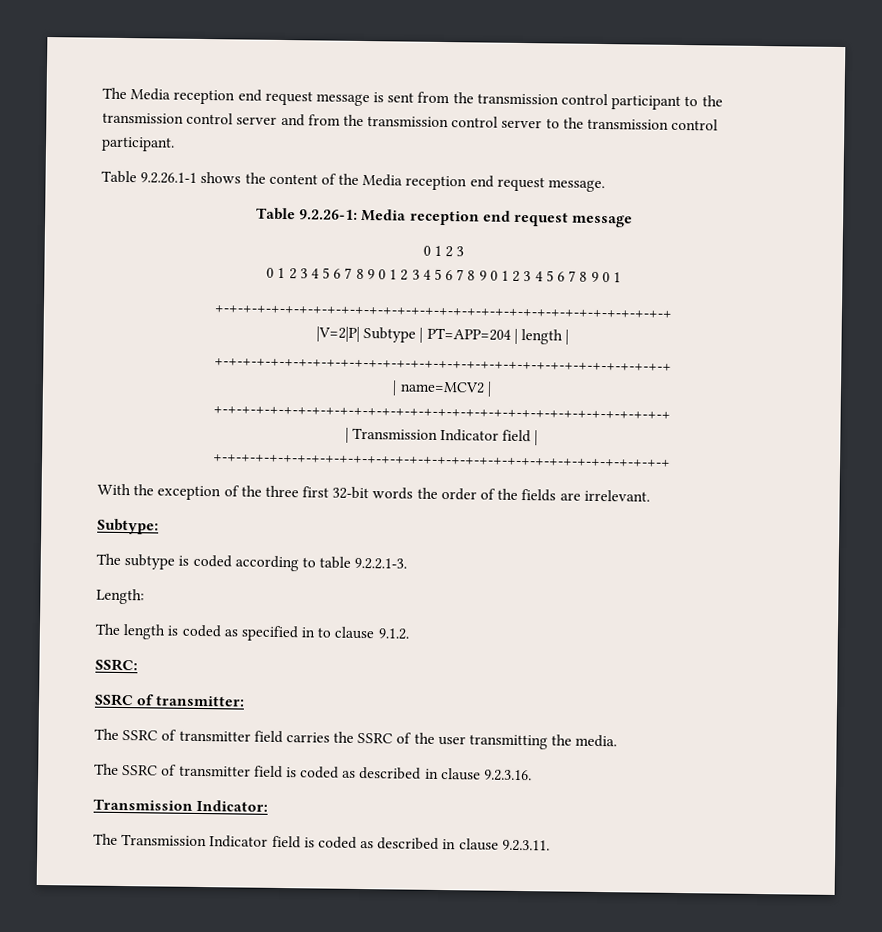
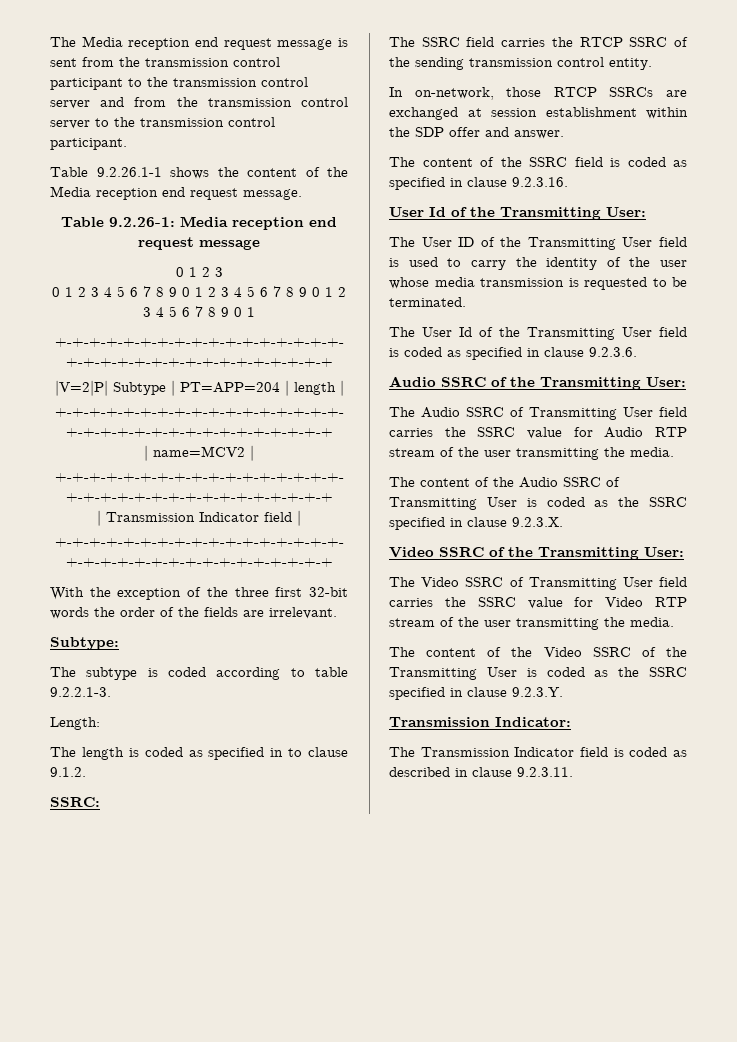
[94,693,246,707] [94,728,618,750] [94,763,533,782] SSRC of transmitter: // The SSRC of transmitter field carries the SSRC of the user transmitting the media. // The SSRC of transmitter field is coded as described in clause 9.2.3.16. -> [389,37,688,47] [389,57,652,70] [389,87,687,100] [389,107,688,120] [389,127,564,139] [389,157,687,167] [389,177,568,190] [389,207,646,220] [389,237,687,250] [389,257,687,270] [389,277,687,290] [389,297,466,307] [389,327,687,340] [389,347,637,360] [389,376,686,390] [389,407,687,420] [389,427,687,439] [389,447,674,460] [389,477,620,488] [389,497,687,510] [389,517,563,530] [389,547,684,560] [389,577,687,590] [389,597,687,609] [389,617,674,630] [389,647,687,657] [389,667,687,680] [389,687,563,700] The SSRC field carries the RTCP SSRC of the sending transmission control entity. // In on-network, those RTCP SSRCs are exchanged at session establishment within the SDP offer and answer. // The content of the SSRC field is coded as specified in clause 9.2.3.16. // User Id of the Transmitting User: // The User ID of the Transmitting User field is used to carry the identity of the user whose media transmission is requested to be terminated. // The User Id of the Transmitting User field is coded as specified in clause 9.2.3.6. // Audio SSRC of the Transmitting User: // The Audio SSRC of Transmitting User field carries the SSRC value for Audio RTP stream of the user transmitting the media. // The content of the Audio SSRC of Transmitting User is coded as the SSRC specified in clause 9.2.3.X. // Video SSRC of the Transmitting User: // The Video SSRC of Transmitting User field carries the SSRC value for Video RTP stream of the user transmitting the media. // The content of the Video SSRC of the Transmitting User is coded as the SSRC specified in clause 9.2.3.Y.

